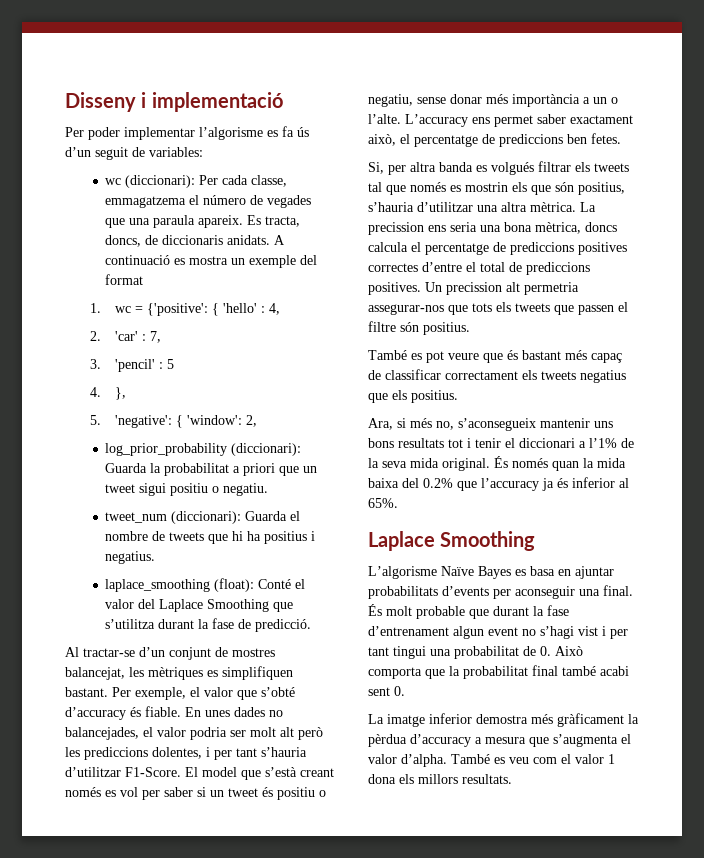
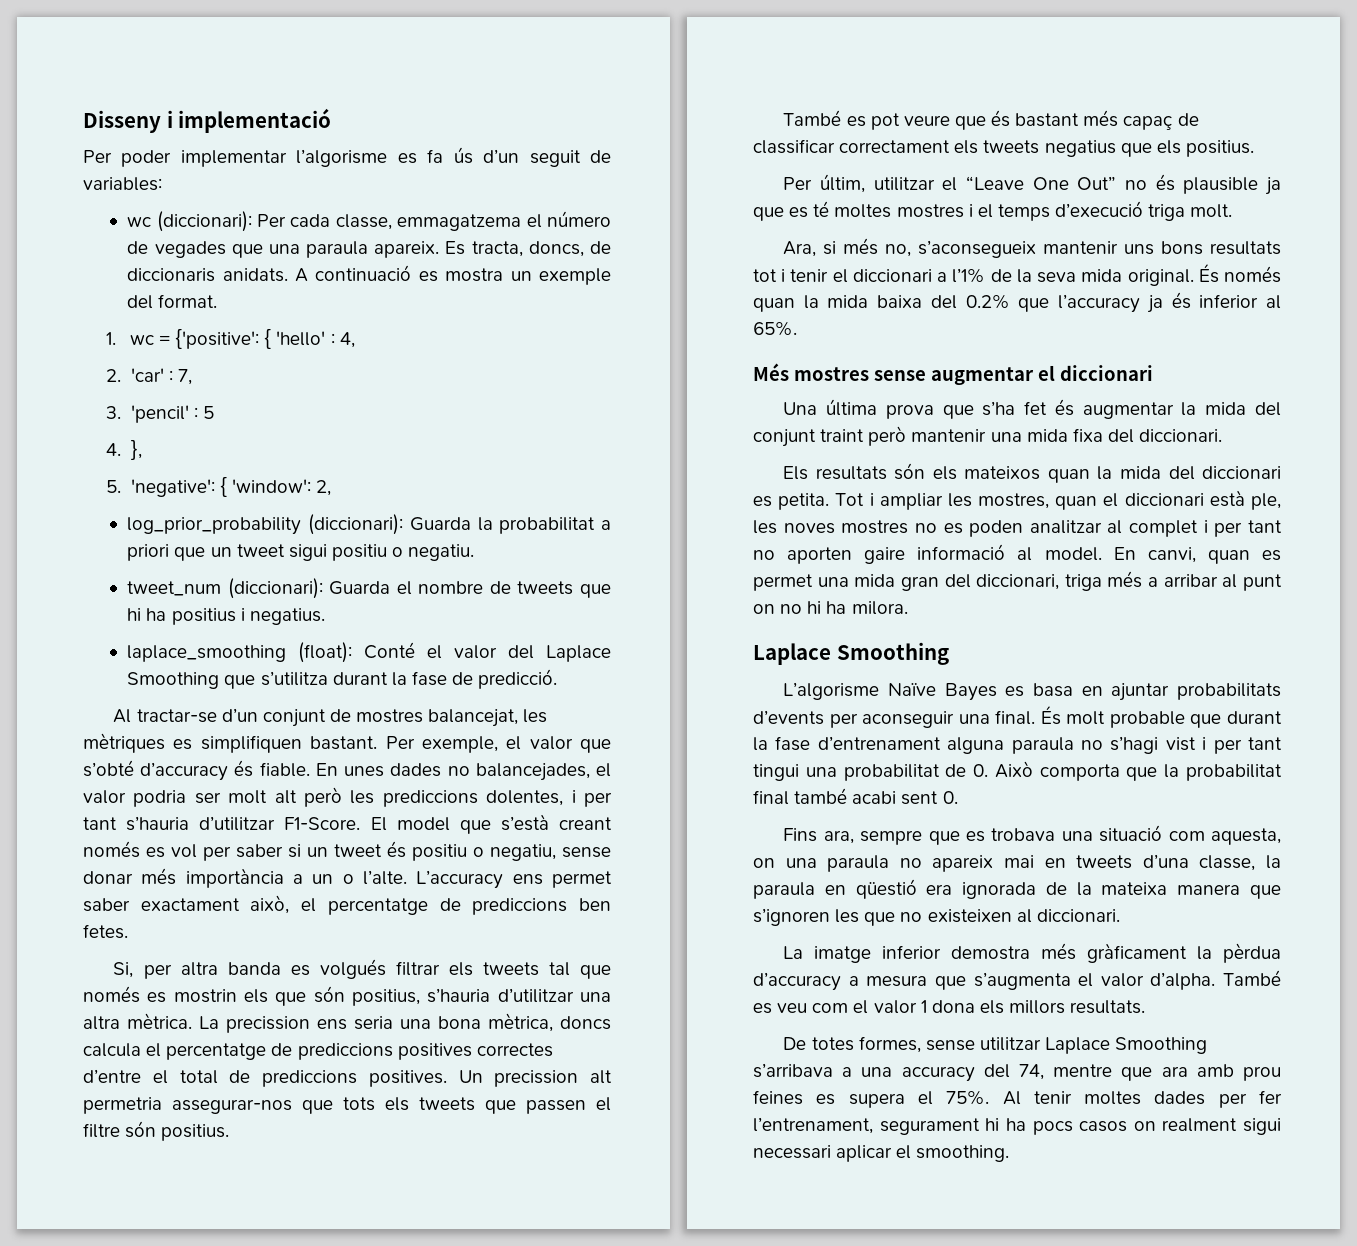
[105,274,144,285] format -> [158,294,218,308] format.
(458, 396) none -> [783,174,1281,195] [753,201,1233,221] // Per últim, utilitzar el “Leave One Out” no és plausible ja que es té moltes mostres i el temps d’execució triga molt.
(398, 503) none -> [753,363,1153,385] [783,399,1281,419] [753,426,1223,447] [783,463,1281,483] [753,490,1281,510] [753,520,1282,537] [753,544,1281,564] [753,571,1282,591] [753,601,908,615] // Més mostres sense augmentar el diccionari // Una última prova que s’ha fet és augmentar la mida del conjunt traint però mantenir una mida fixa del diccionari. // Els resultats són els mateixos quan la mida del diccionari es petita. Tot i ampliar les mostres, quan el diccionari està ple, les noves mostres no es poden analitzar al complet i per tant no aporten gaire informació al model. En canvi, quan es permet una mida gran del diccionari, triga més a arribar al punt on no hi ha milora.
[453,626,518,639] algun event -> [947,737,1074,754] alguna paraula
(405, 691) none -> [783,825,1281,845] [753,854,1281,872] [753,879,1281,899] [753,908,1120,926] // Fins ara, sempre que es trobava una situació com aquesta, on una paraula no apareix mai en tweets d’una classe, la paraula en qüestió era ignorada de la mateixa manera que s’ignoren les que no existeixen al diccionari.
(512, 779) none -> [783,1036,1208,1054] [753,1063,1281,1082] [753,1090,1282,1108] [753,1117,1281,1135] [753,1145,1010,1162] // De totes formes, sense utilitzar Laplace Smoothing s’arribava a una accuracy del 74, mentre que ara amb prou feines es supera el 75%. Al tenir moltes dades per fer l’entrenament, segurament hi ha pocs casos on realment sigui necessari aplicar el smoothing.

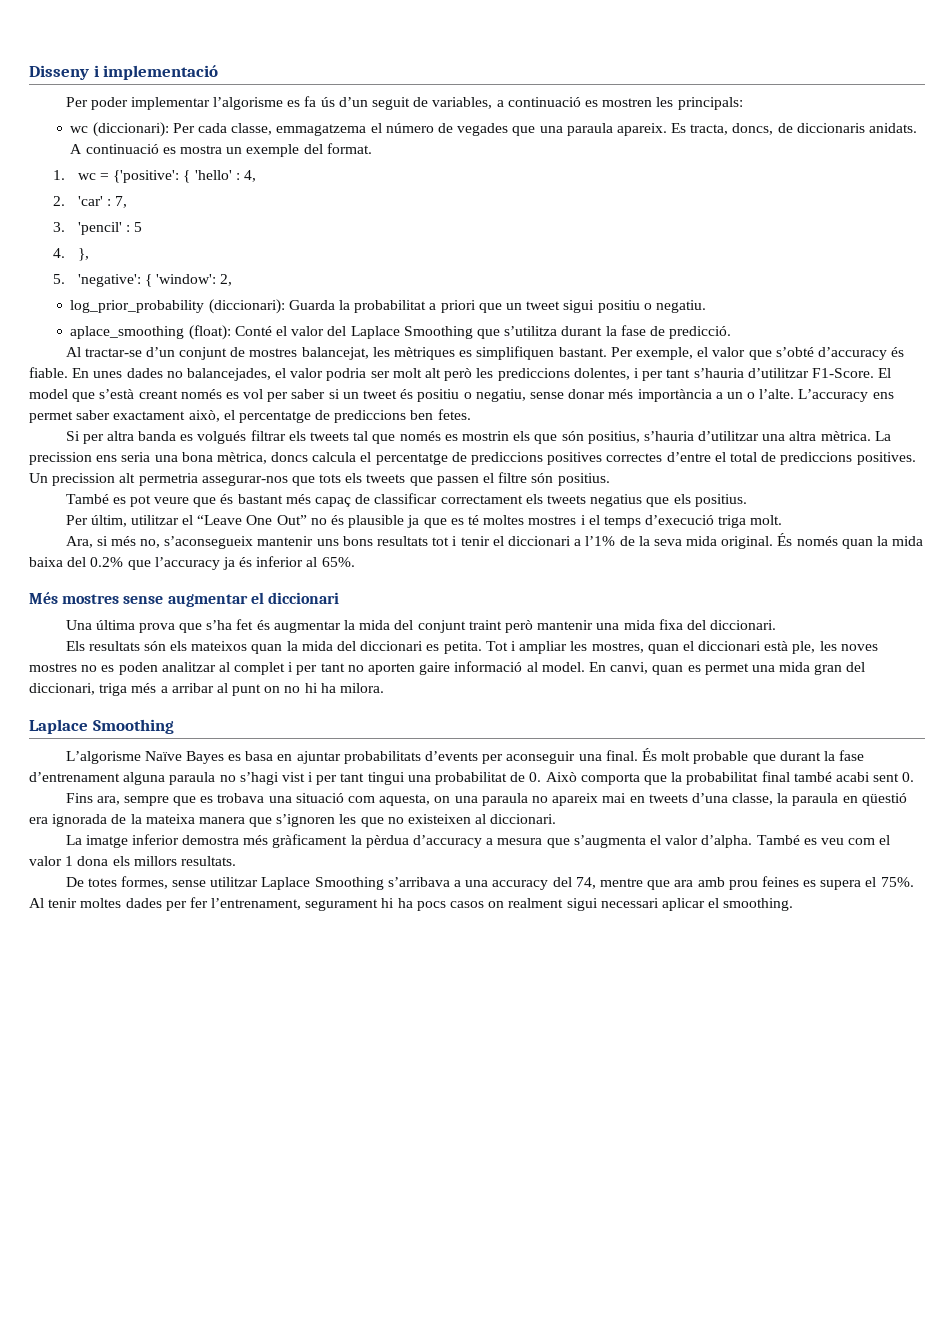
[83,177,162,191] variables: -> [432,97,743,110] variables, a continuació es mostren les principals:
[127,578,611,599] [127,608,325,625] [127,645,287,662] tweet_num (diccionari): Guarda el nombre de tweets que hi ha positius i negatius. // laplace_smoothing -> [70,326,185,339] aplace_smoothing
[113,962,134,978] Si, -> [65,431,80,441] Si

